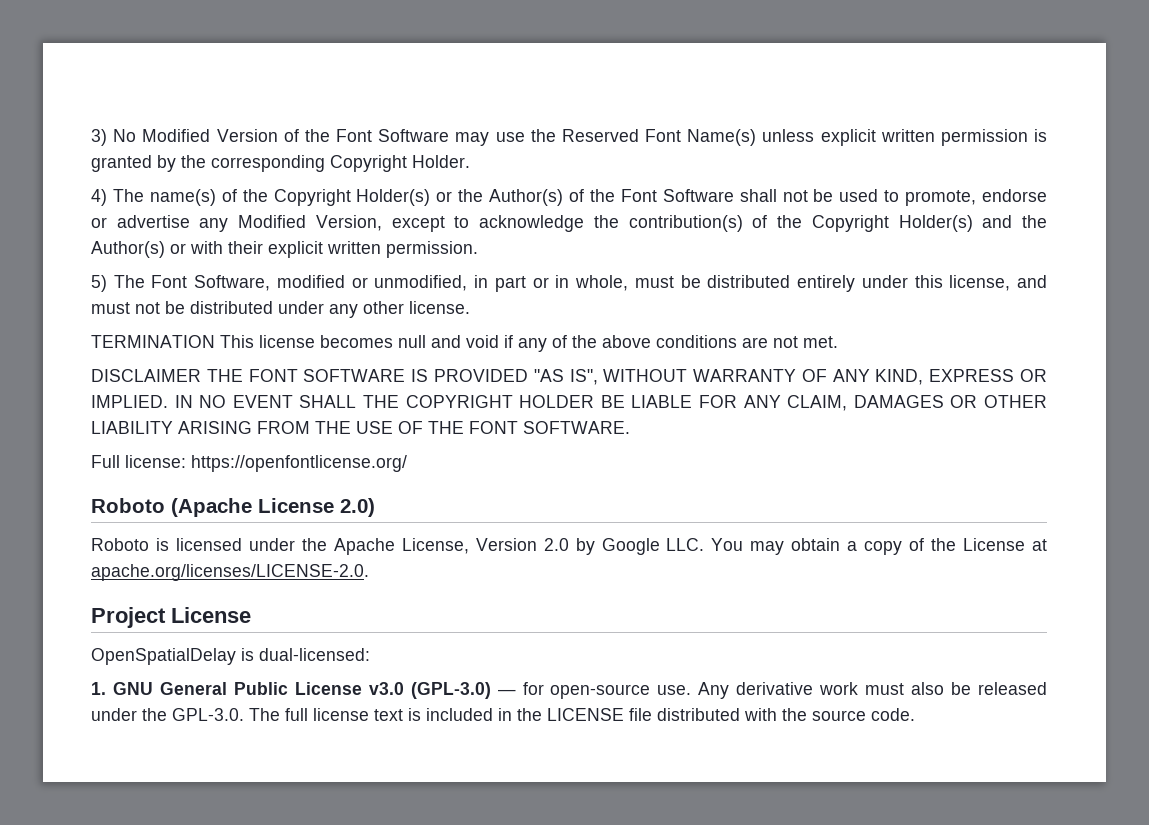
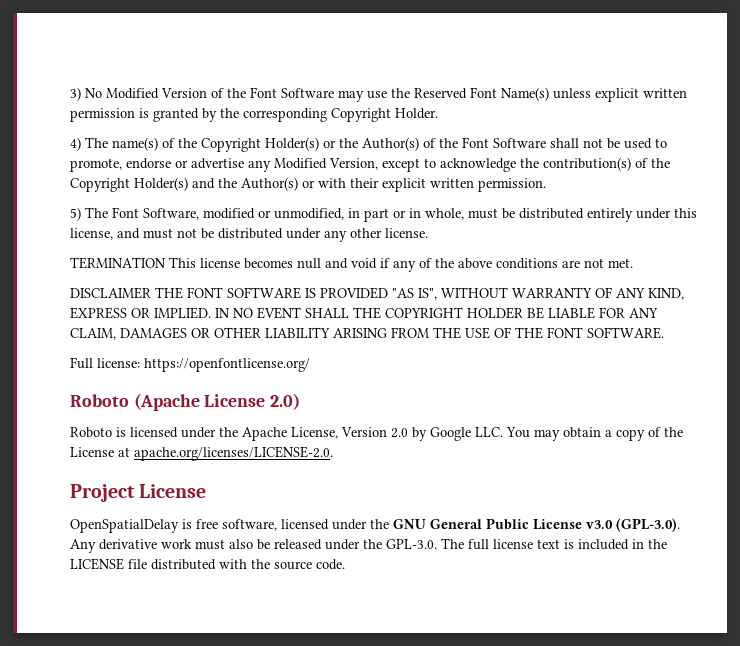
[259,648,370,661] [91,682,106,695] dual-licensed: // 1. -> [196,519,389,531] free software, licensed under the
[410,682,692,699] (GPL-3.0) — for open-source use. -> [616,518,680,532] (GPL-3.0).

